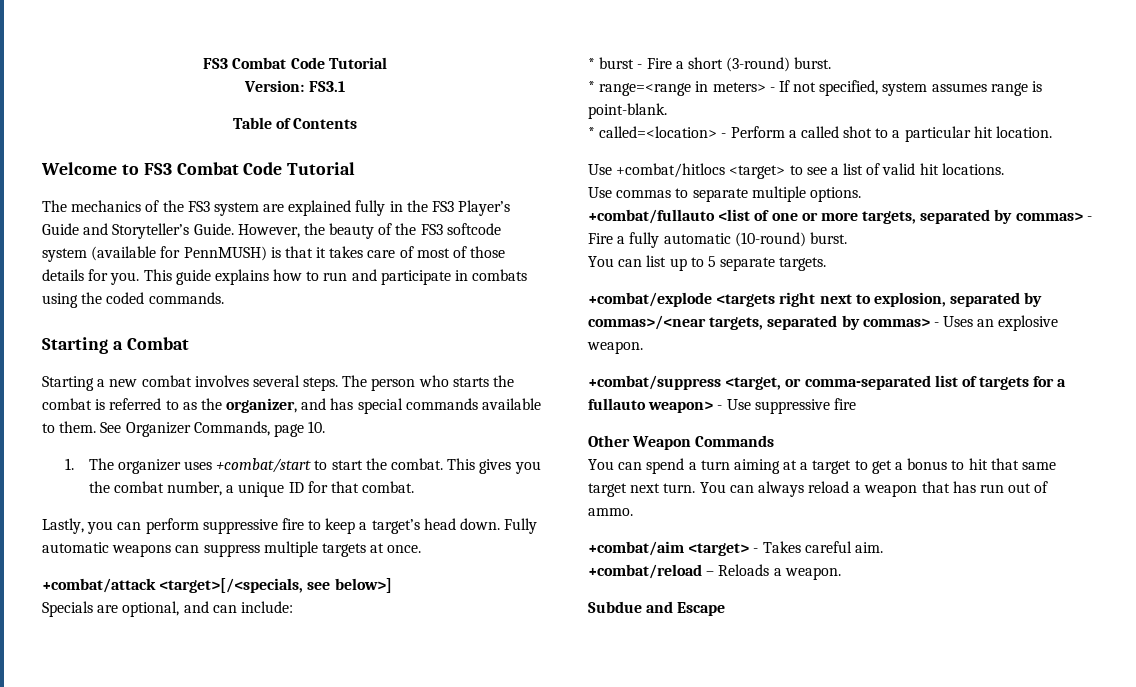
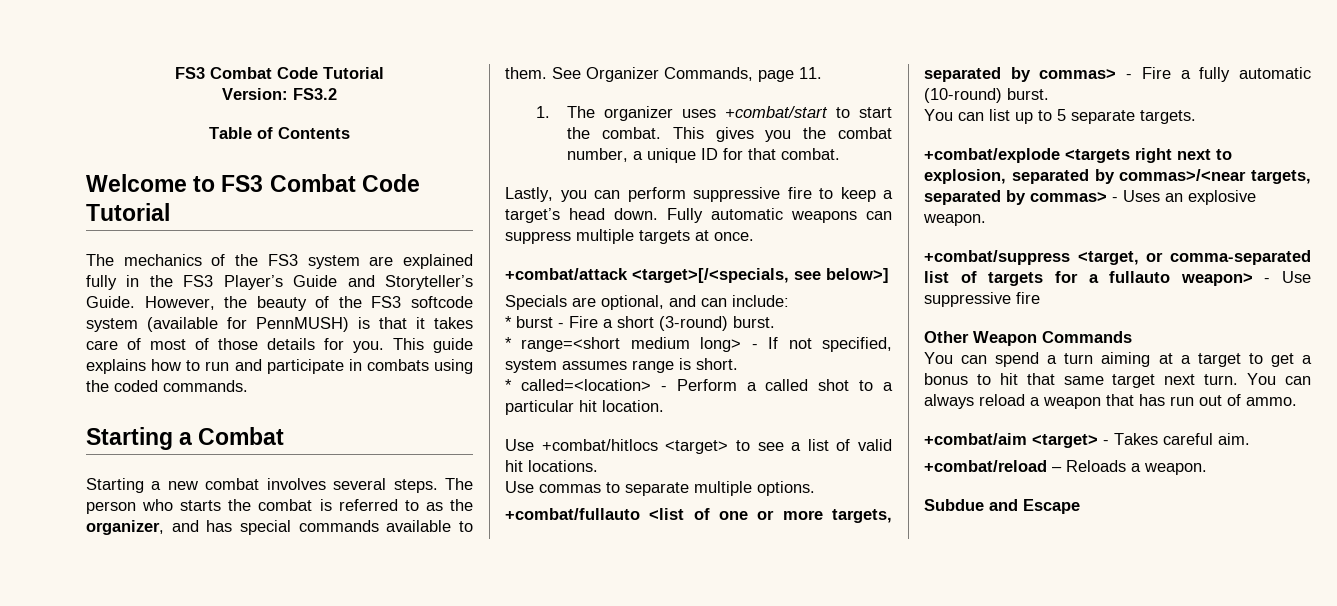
[308,81,345,92] FS3.1 -> [293,88,337,100] FS3.2
[308,421,326,433] 10. -> [799,67,822,79] 11.
[599,81,766,96] range=<range in meters> -> [521,337,742,352] range=<short medium long>
[588,103,667,119] point-blank. -> [696,358,738,370] short.

